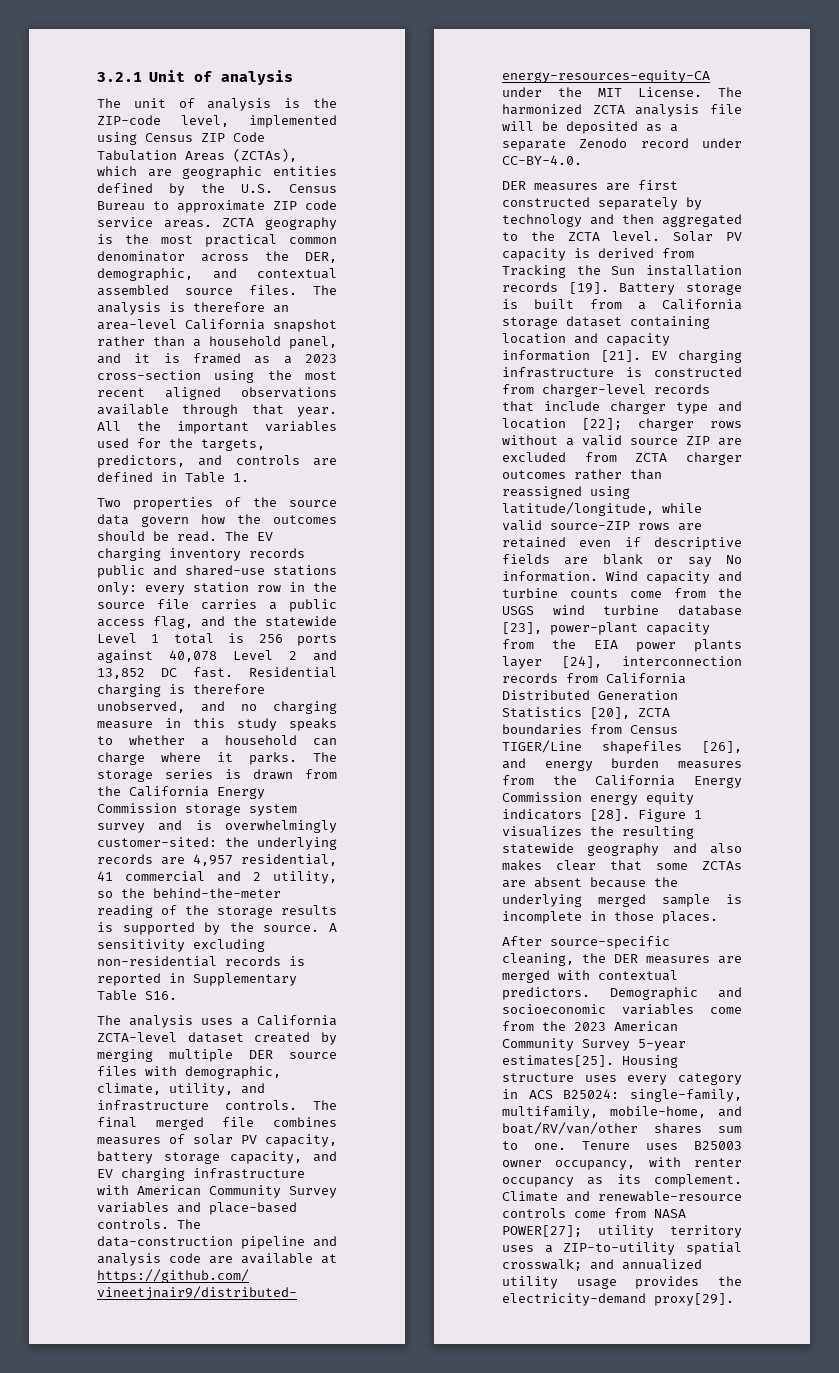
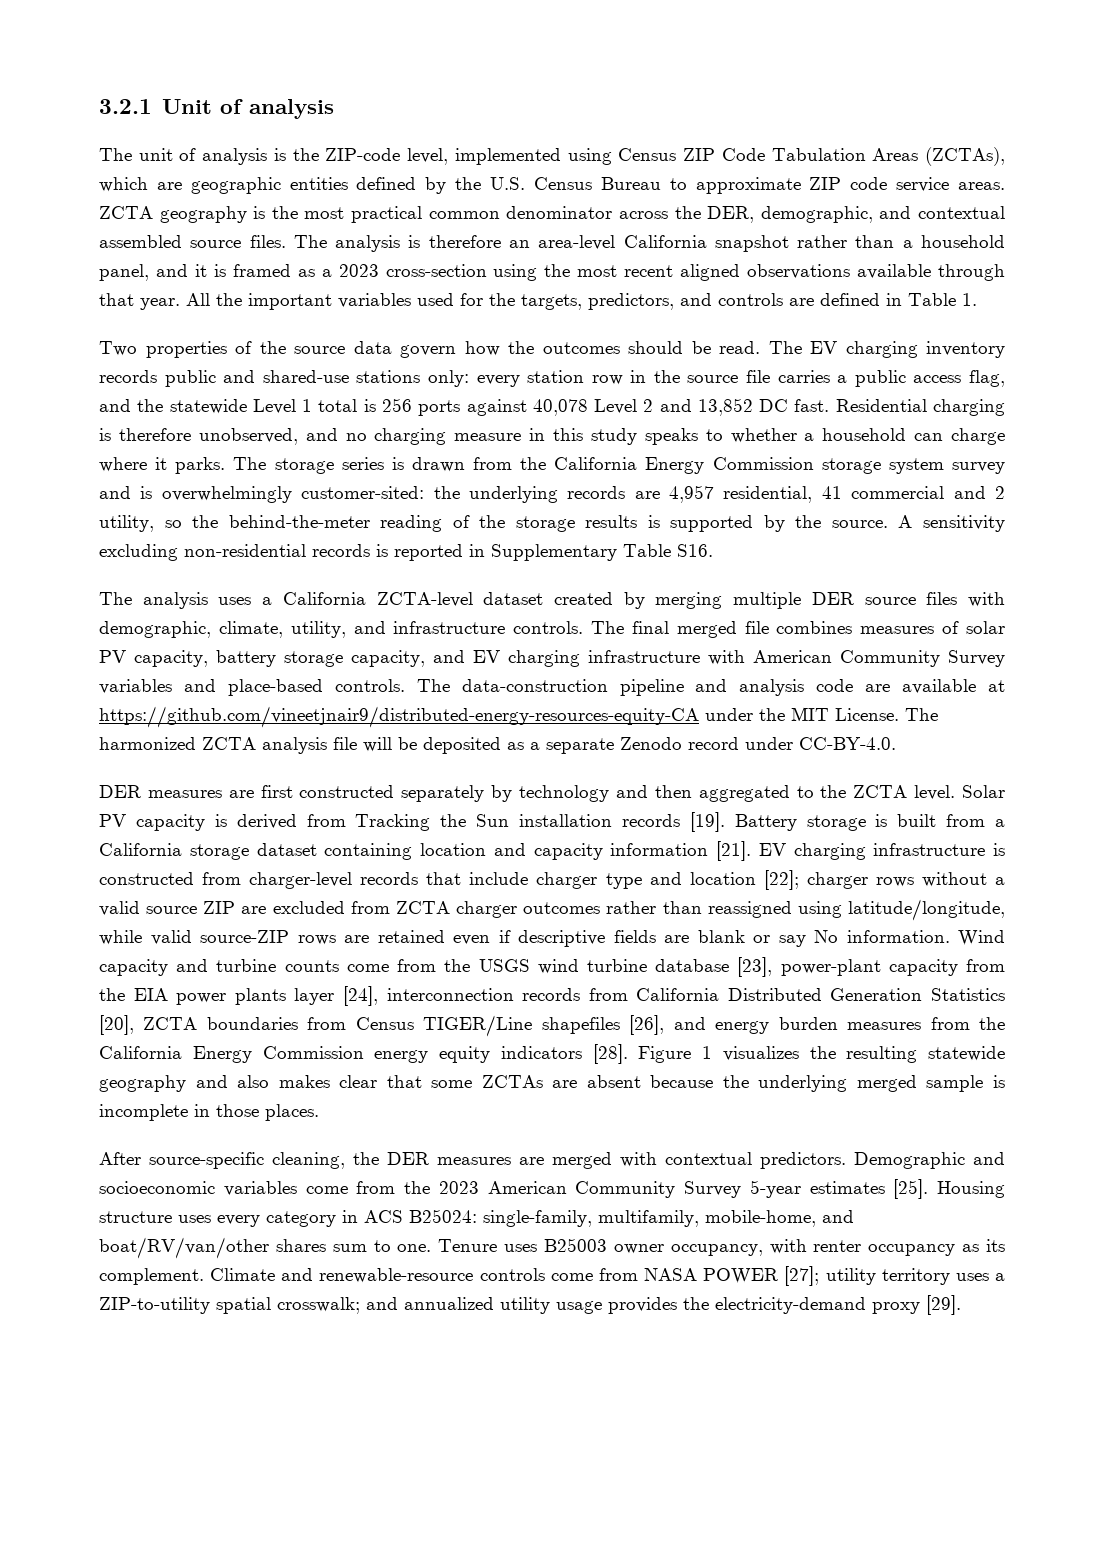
[502,1055,614,1067] estimates[25]. -> [809,1179,929,1199] estimates [25].
[502,1225,582,1237] POWER[27]; -> [703,1266,820,1286] POWER [27];
[654,1293,734,1306] proxy[29]. -> [872,1295,961,1315] proxy [29].

